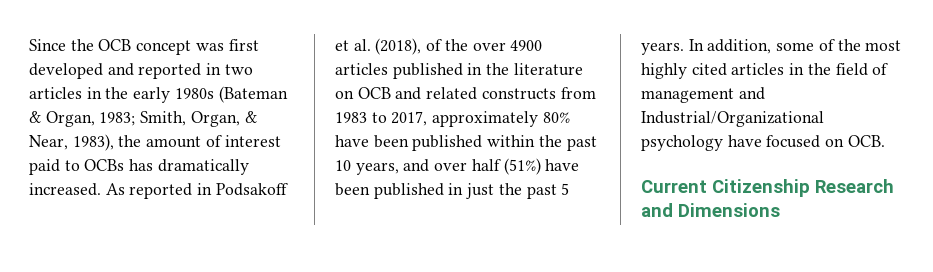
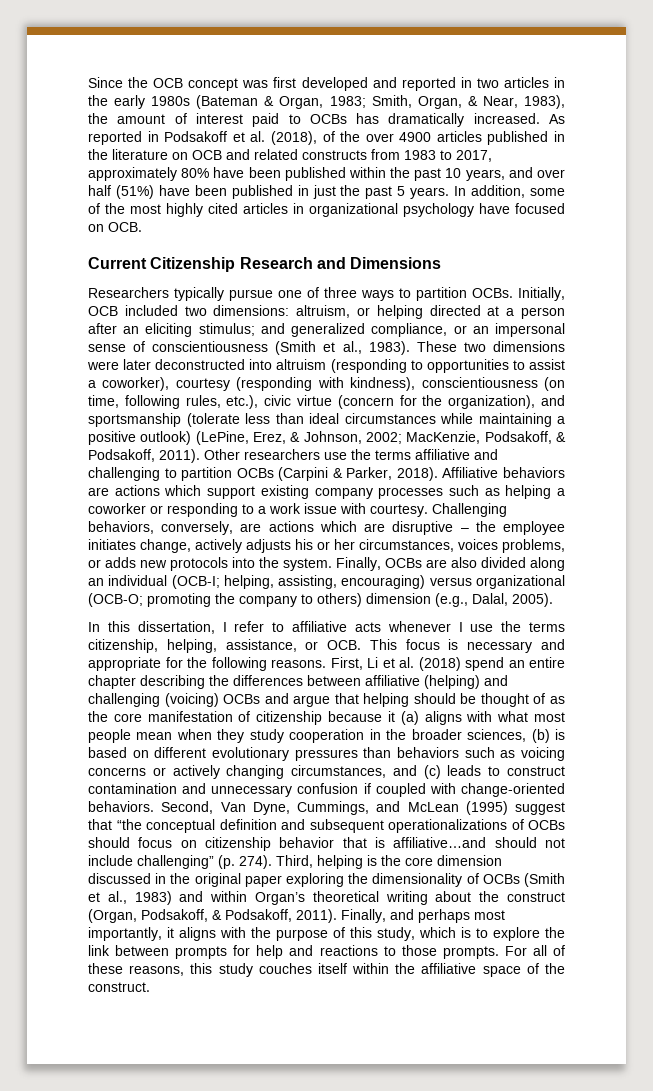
[807,63,889,76] [641,87,765,103] [641,111,824,127] the field of management and Industrial/Organizational -> [309,203,398,217] organizational
(780, 210) none -> [88,287,565,301] [88,305,565,319] [88,323,565,337] [88,341,565,355] [87,359,565,373] [88,377,565,391] [88,395,566,409] [88,413,565,427] [88,431,566,445] [88,449,498,463] [88,467,565,481] [88,485,565,499] [88,503,507,517] [88,521,565,535] [88,539,565,553] [88,557,565,571] [88,575,565,589] [88,593,553,607] [88,621,565,634] [88,639,565,653] [88,657,565,671] [88,675,508,689] [88,693,565,707] [88,711,565,725] [88,729,565,743] [88,747,565,761] [88,765,565,779] [88,783,566,797] [88,801,565,815] [88,819,565,833] [88,837,565,851] [88,855,502,869] [88,873,565,887] [88,891,565,905] [88,909,505,923] [88,927,565,941] [88,945,565,959] [88,963,565,977] [88,982,150,992] // Researchers typically pursue one of three ways to partition OCBs. Initially, OCB included two dimensions: altruism, or helping directed at a person after an eliciting stimulus; and generalized compliance, or an impersonal sense of conscientiousness (Smith et al., 1983). These two dimensions were later deconstructed into altruism (responding to opportunities to assist a coworker), courtesy (responding with kindness), conscientiousness (on time, following rules, etc.), civic virtue (concern for the organization), and sportsmanship (tolerate less than ideal circumstances while maintaining a positive outlook) (LePine, Erez, & Johnson, 2002; MacKenzie, Podsakoff, & Podsakoff, 2011). Other researchers use the terms affiliative and challenging to partition OCBs (Carpini & Parker, 2018). Affiliative behaviors are actions which support existing company processes such as helping a coworker or responding to a work issue with courtesy. Challenging behaviors, conversely, are actions which are disruptive – the employee initiates change, actively adjusts his or her circumstances, voices problems, or adds new protocols into the system. Finally, OCBs are also divided along an individual (OCB-I; helping, assisting, encouraging) versus organizational (OCB-O; promoting the company to others) dimension (e.g., Dalal, 2005). // In this dissertation, I refer to affiliative acts whenever I use the terms citizenship, helping, assistance, or OCB. This focus is necessary and appropriate for the following reasons. First, Li et al. (2018) spend an entire chapter describing the differences between affiliative (helping) and challenging (voicing) OCBs and argue that helping should be thought of as the core manifestation of citizenship because it (a) aligns with what most people mean when they study cooperation in the broader sciences, (b) is based on different evolutionary pressures than behaviors such as voicing concerns or actively changing circumstances, and (c) leads to construct contamination and unnecessary confusion if coupled with change-oriented behaviors. Second, Van Dyne, Cummings, and McLean (1995) suggest that “the conceptual definition and subsequent operationalizations of OCBs should focus on citizenship behavior that is affiliative…and should not include challenging” (p. 274). Third, helping is the core dimension discussed in the original paper exploring the dimensionality of OCBs (Smith et al., 1983) and within Organ’s theoretical writing about the construct (Organ, Podsakoff, & Podsakoff, 2011). Finally, and perhaps most importantly, it aligns with the purpose of this study, which is to explore the link between prompts for help and reactions to those prompts. For all of these reasons, this study couches itself within the affiliative space of the construct.

